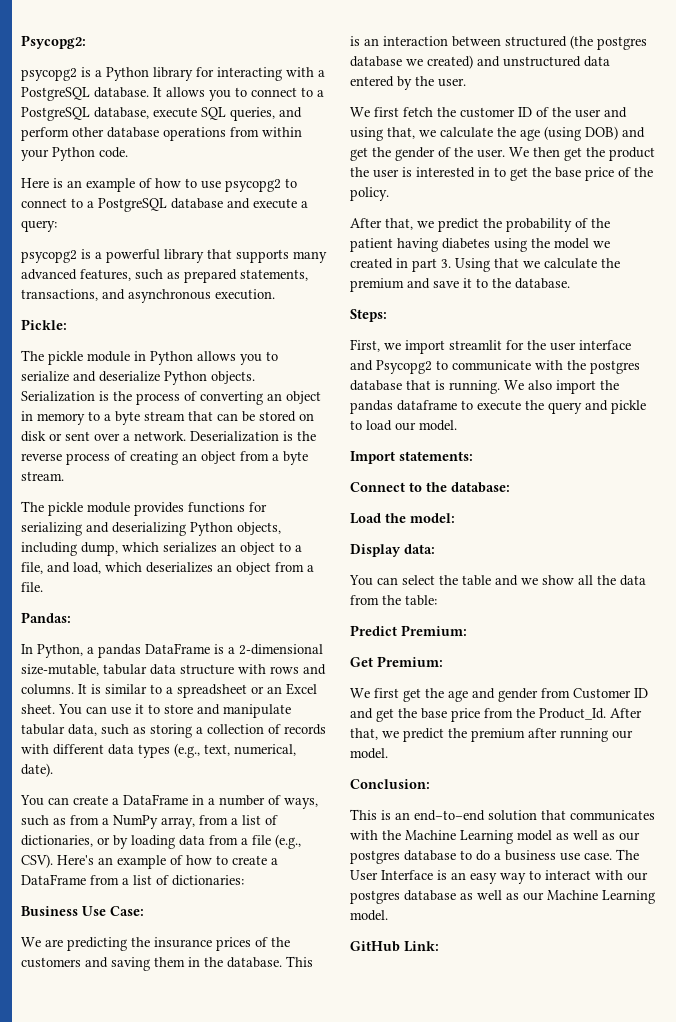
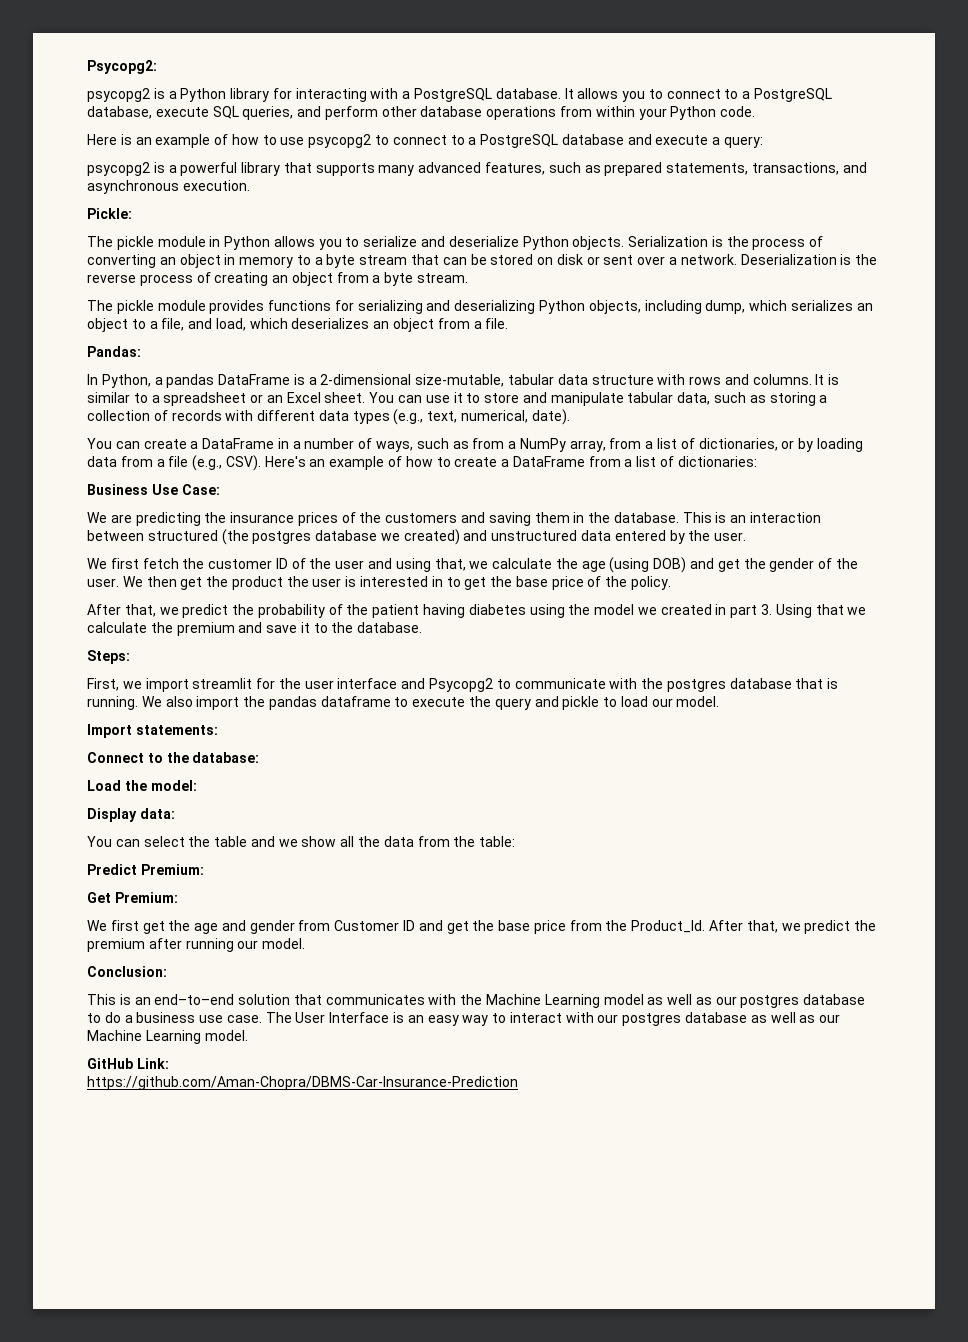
(439, 946) none -> [87,1076,518,1090] // https://github.com/Aman-Chopra/DBMS-Car-Insurance-Prediction

